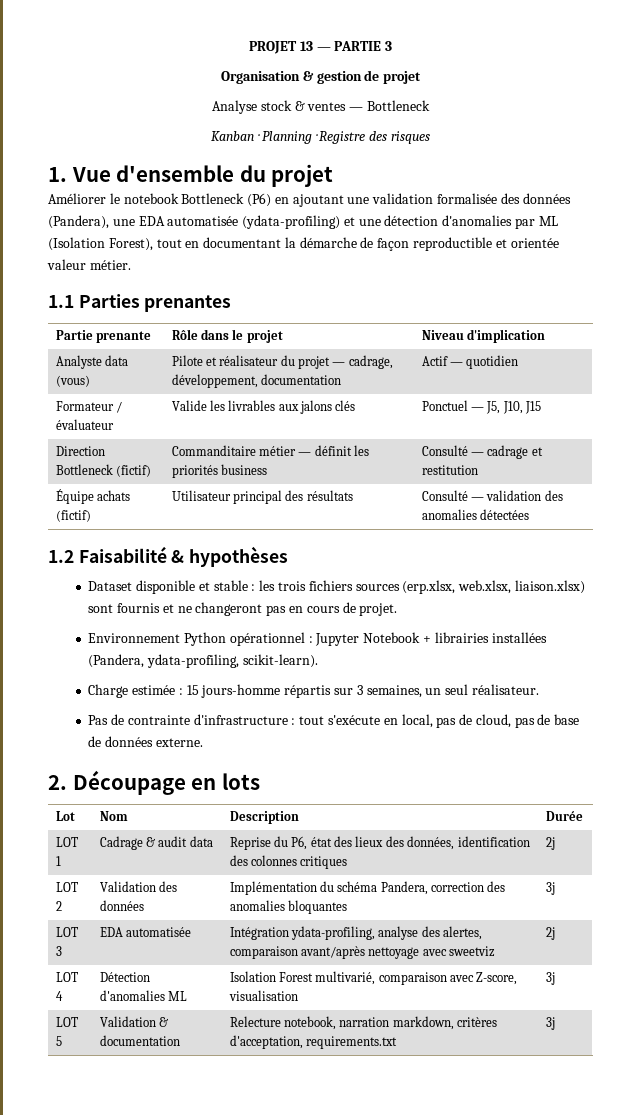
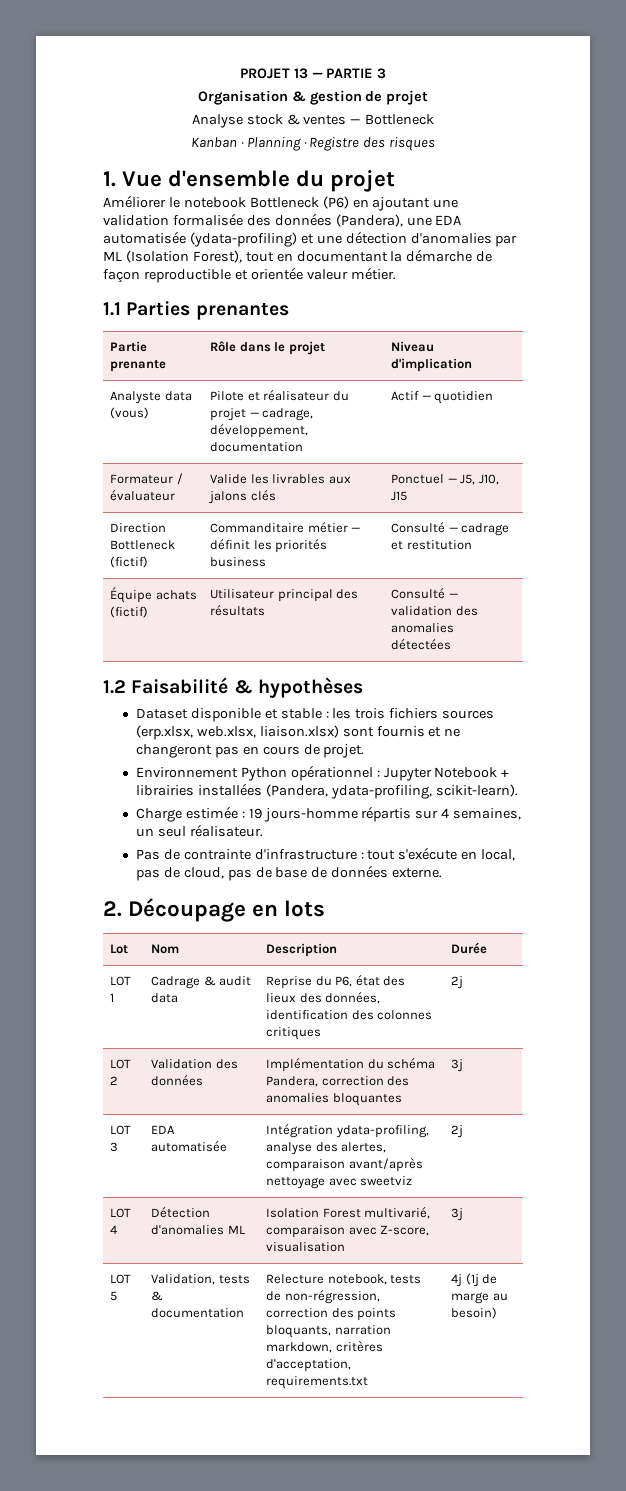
[186,685,199,695] 15 -> [248,808,262,819] 19
[356,685,363,695] 3 -> [441,808,450,818] 4
[99,1016,156,1027] Validation -> [151,1274,250,1285] Validation, tests
(336, 1023) none -> [390,1275,422,1284] [266,1290,380,1304] [266,1308,397,1321] [266,1325,332,1338] tests de non-régression, correction des points bloquants,
[545,1017,555,1030] 3j -> [451,1273,498,1287] [451,1292,508,1304] [451,1307,498,1319] 4j (1j de marge au besoin)

